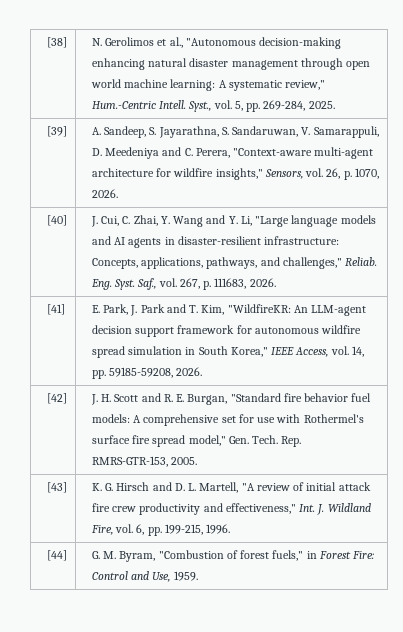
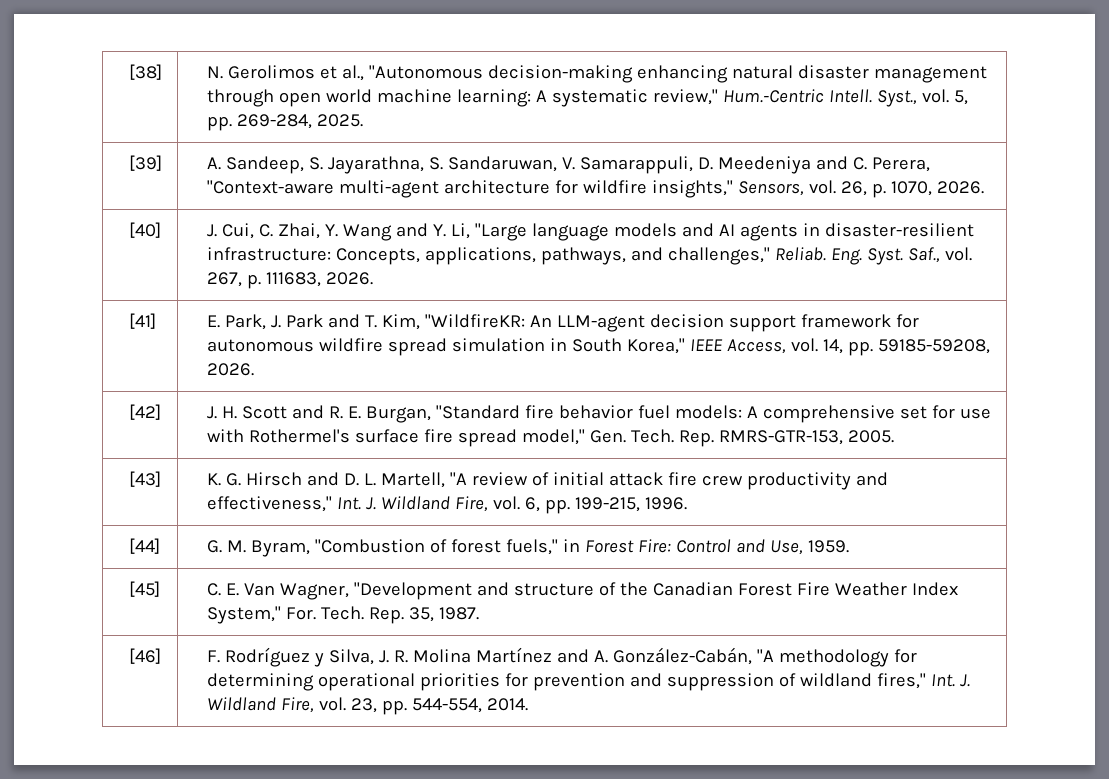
(198, 576) none -> [129,581,161,597] [207,582,958,600] [207,606,479,624] [129,648,162,664] [207,647,917,667] [207,673,970,691] [207,697,528,715] // [45] | C. E. Van Wagner, "Development and structure of the Canadian Forest Fire Weather Index System," For. Tech. Rep. 35, 1987. // [46] | F. Rodríguez y Silva, J. R. Molina Martínez and A. González-Cabán, "A methodology for determining operational priorities for prevention and suppression of wildland fires," Int. J. Wildland Fire, vol. 23, pp. 544-554, 2014.

